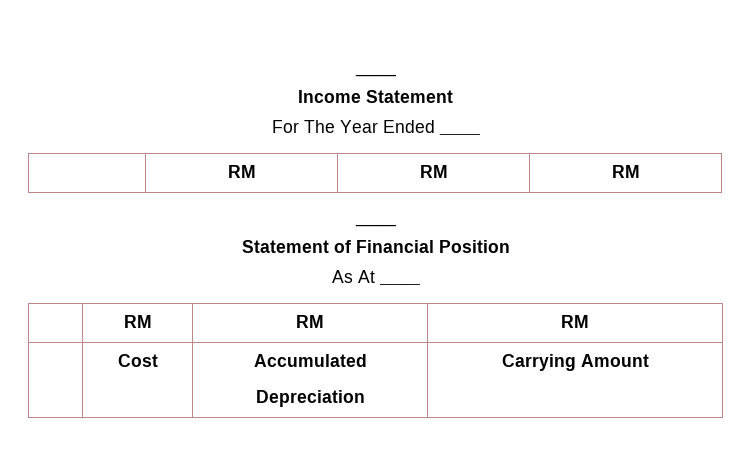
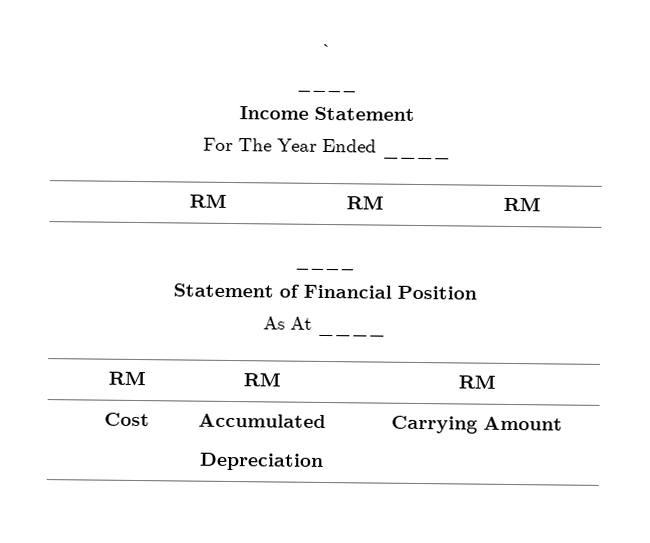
(354, 75) none -> [322,43,333,57] ` //

